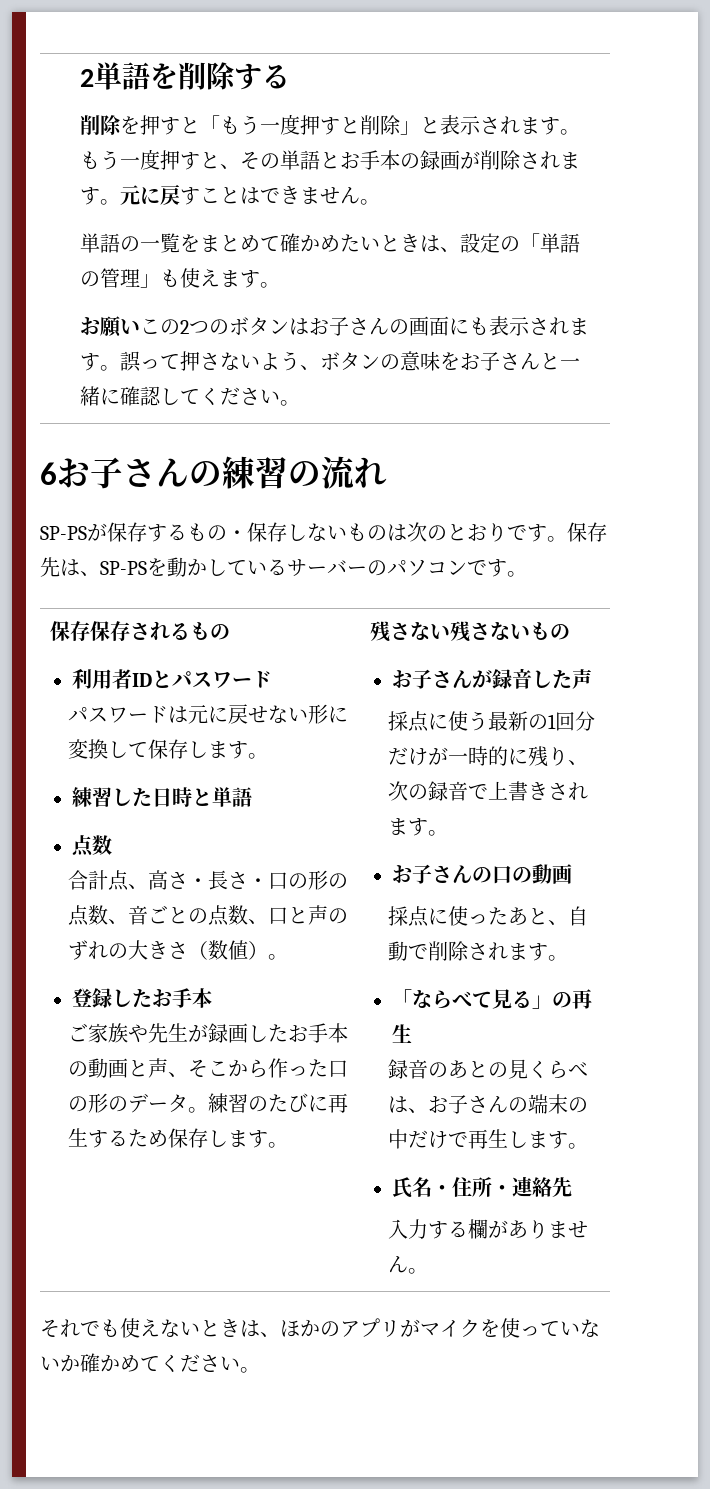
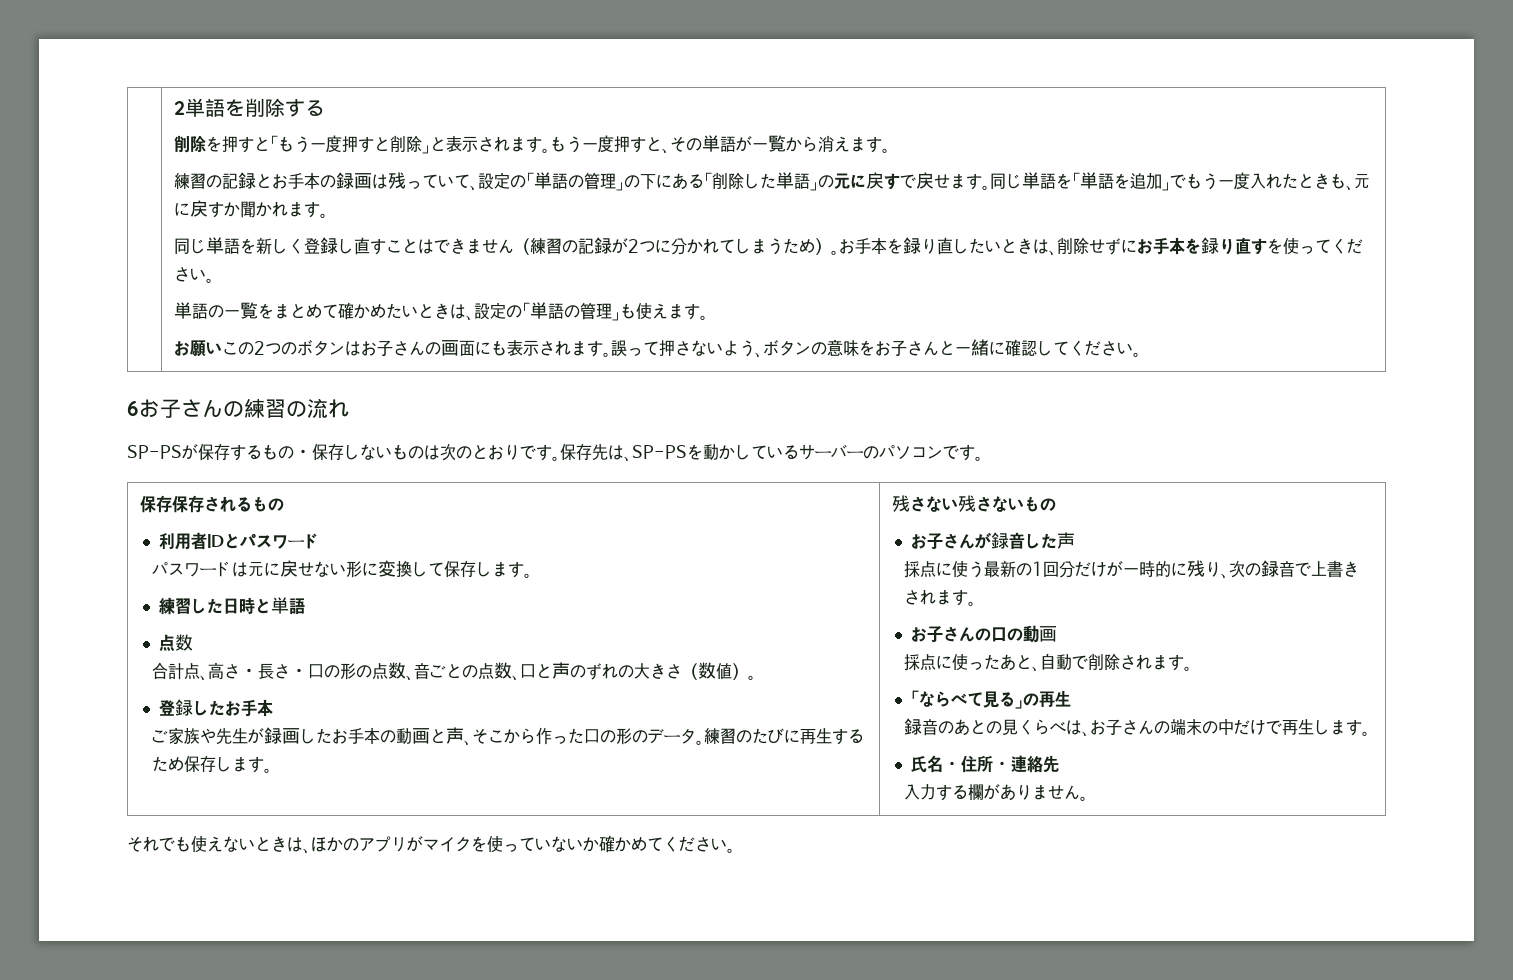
[320,150,581,170] [80,184,181,205] とお手本の録画が削除されます。元に戻 -> [735,135,890,153] [173,172,1370,191] [173,200,328,218] [173,237,370,255] が一覧から消えます。 // 練習の記録とお手本の録画は残っていて、設定の「単語の管理」の下にある「削除した単語」の元に戻すで戻せます。同じ単語を「単語を追加」でもう一度入れたときも、元に戻すか聞かれます。 // 同じ単語を新しく登録し直
(361, 195) none -> [513,237,1363,256] [173,267,206,282] （練習の記録が2つに分かれてしまうため）。お手本を録り直したいときは、削除せずにお手本を録り直すを使ってください

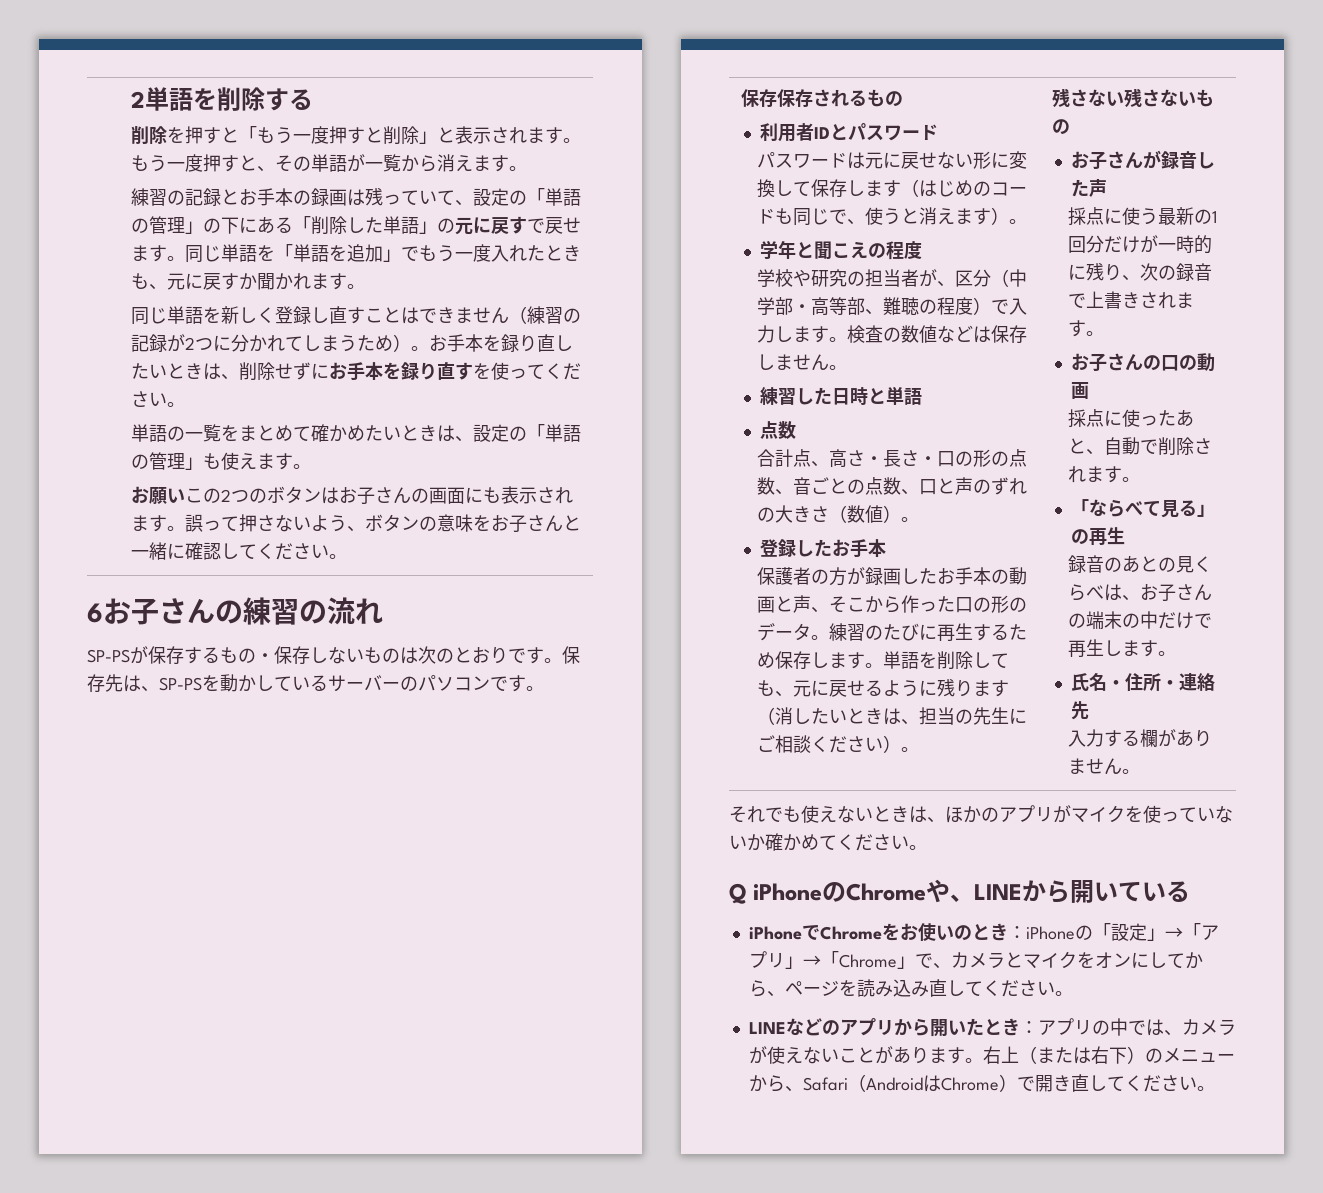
(525, 569) none -> [901,179,1028,197] [757,207,1028,226] [760,240,923,260] [757,269,1028,287] [757,297,1028,316] [757,325,1028,343] [757,354,830,371] （はじめのコードも同じで、使うと消えます）。 // 学年と聞こえの程度 // 学校や研究の担当者が、区分（中学部・高等部、難聴の程度）で入力します。検査の数値などは保存しません
[152,727,249,745] ご家族や先生 -> [757,567,848,586] 保護者の方
(273, 770) none -> [883,651,1010,669] [757,679,1010,697] [757,707,1028,725] [757,735,920,753] 単語を削除しても、元に戻せるように残ります（消したいときは、担当の先生にご相談ください）。
(735, 850) none -> [729,879,1191,904] [748,923,1219,941] [748,951,1203,969] [748,979,1073,997] [748,1018,1236,1037] [748,1046,1235,1064] [748,1074,1215,1092] // Q iPhoneのChromeや、LINEから開いている // iPhoneでChromeをお使いのとき：iPhoneの「設定」→「アプリ」→「Chrome」で、カメラとマイクをオンにしてから、ページを読み込み直してください。 // LINEなどのアプリから開いたとき：アプリの中では、カメラが使えないことがあります。右上（または右下）のメニューから、Safari（AndroidはChrome）で開き直してください。

